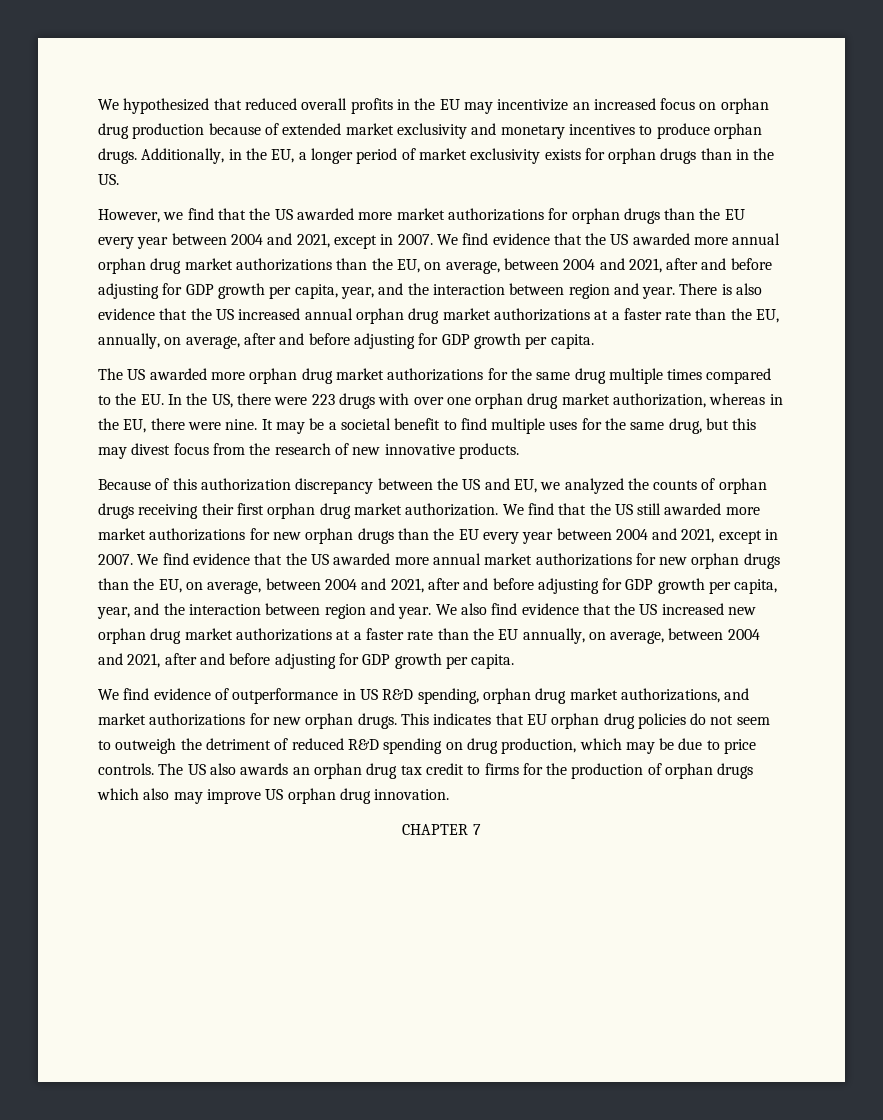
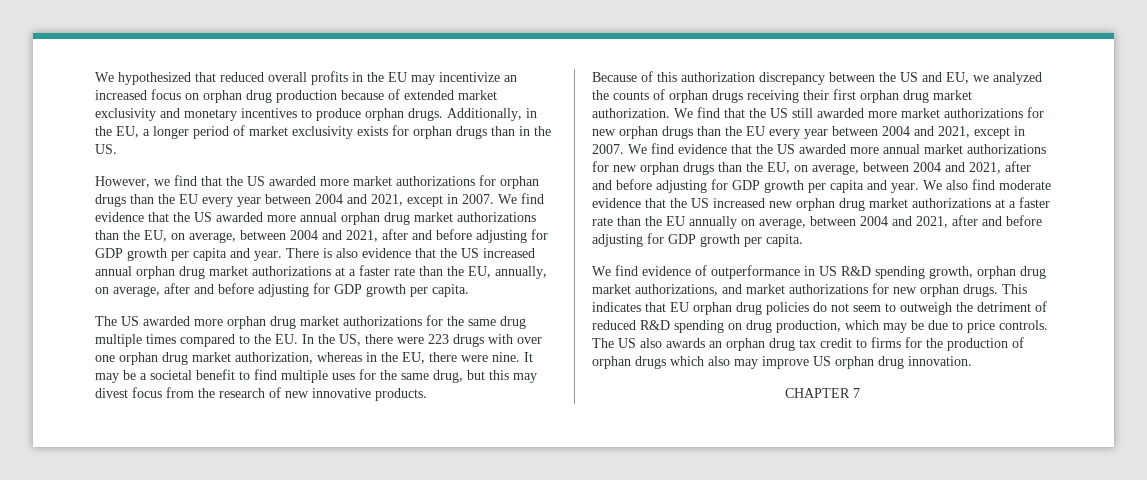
[294,283,610,299] capita, year, and the interaction between region -> [193,248,227,261] capita
[734,579,778,594] [97,603,366,619] capita, year, and the interaction between region -> [830,180,864,193] capita
(518, 609) none -> [999,180,1051,190] moderate
[522,628,585,644] annually, -> [689,216,737,229] annually
[417,688,479,704] spending, -> [875,266,973,279] spending growth,

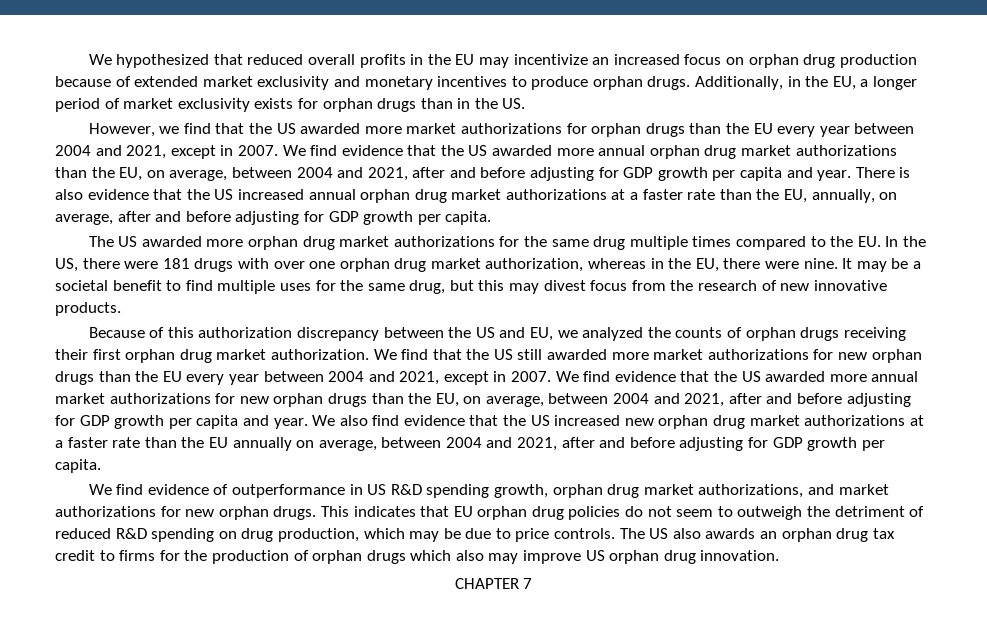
[428,334,449,344] 223 -> [162,258,190,269] 181
[999,180,1051,190] moderate -> (400, 420) none

